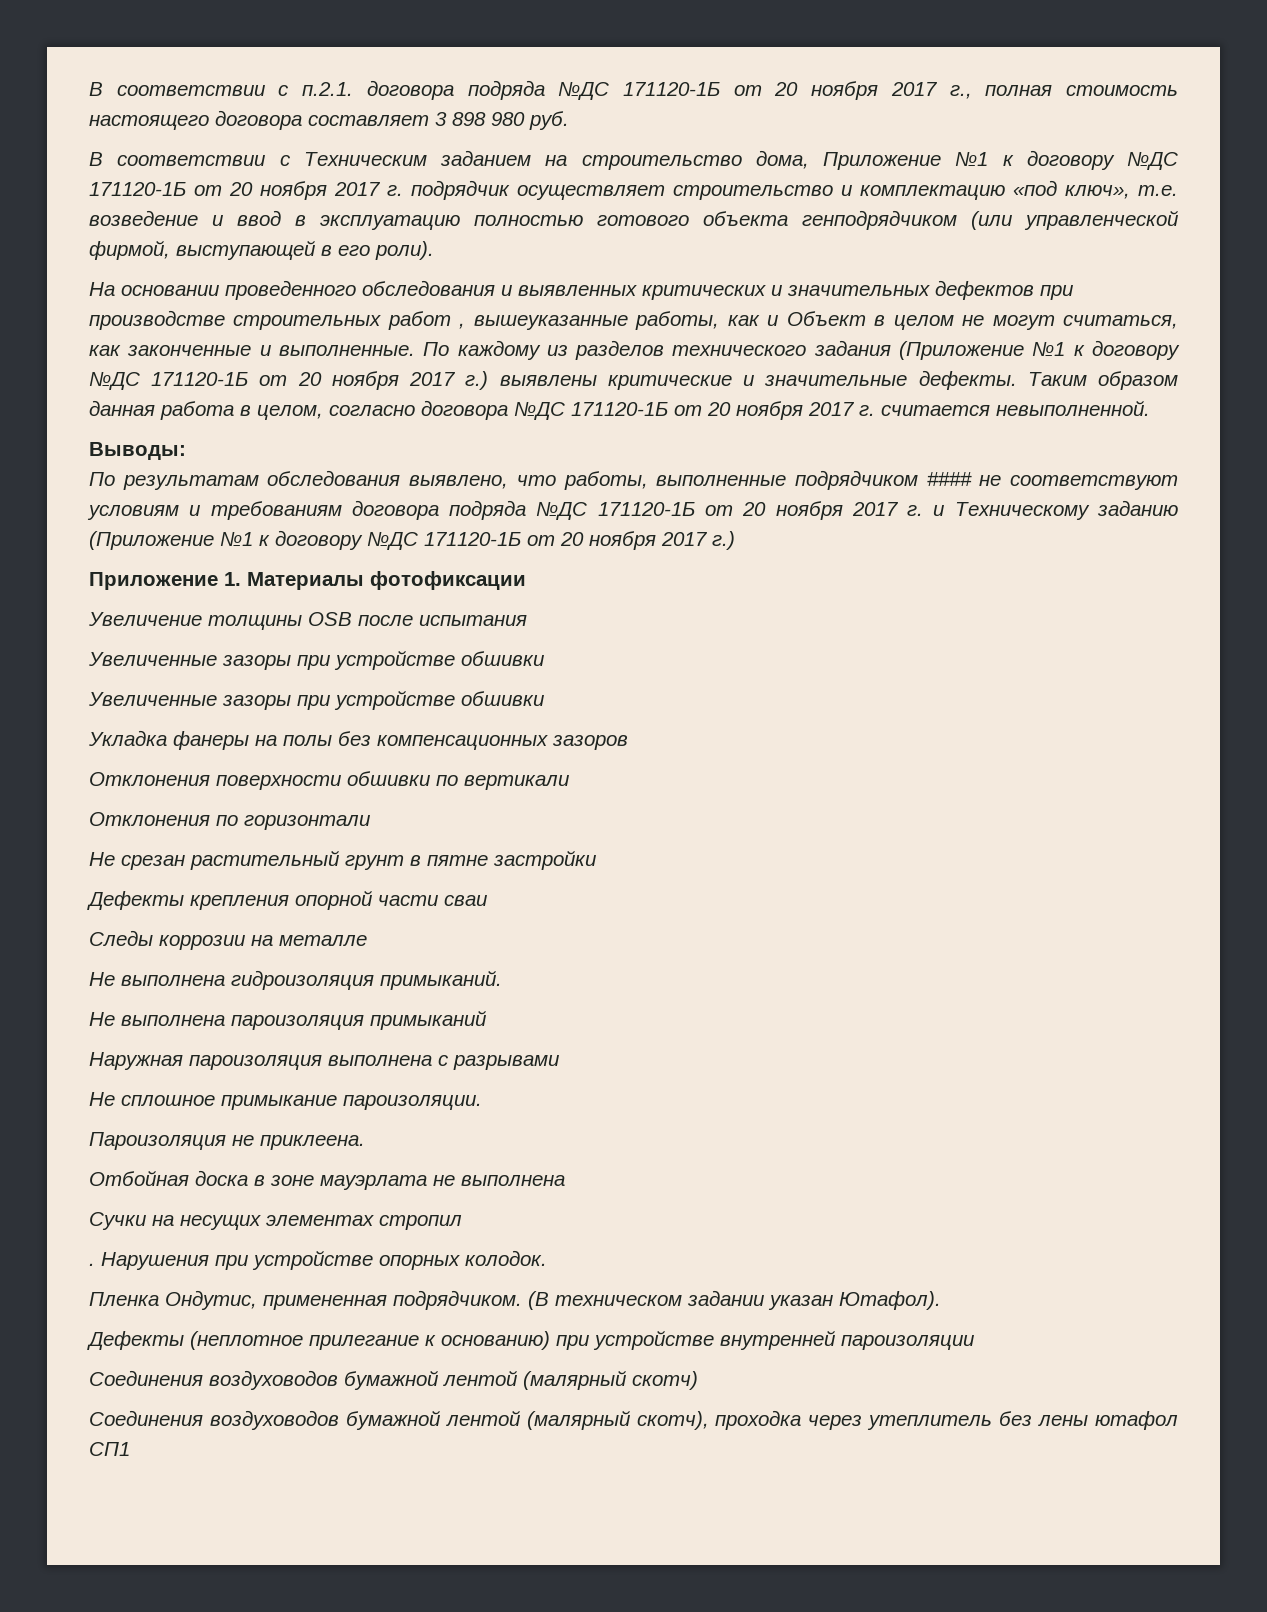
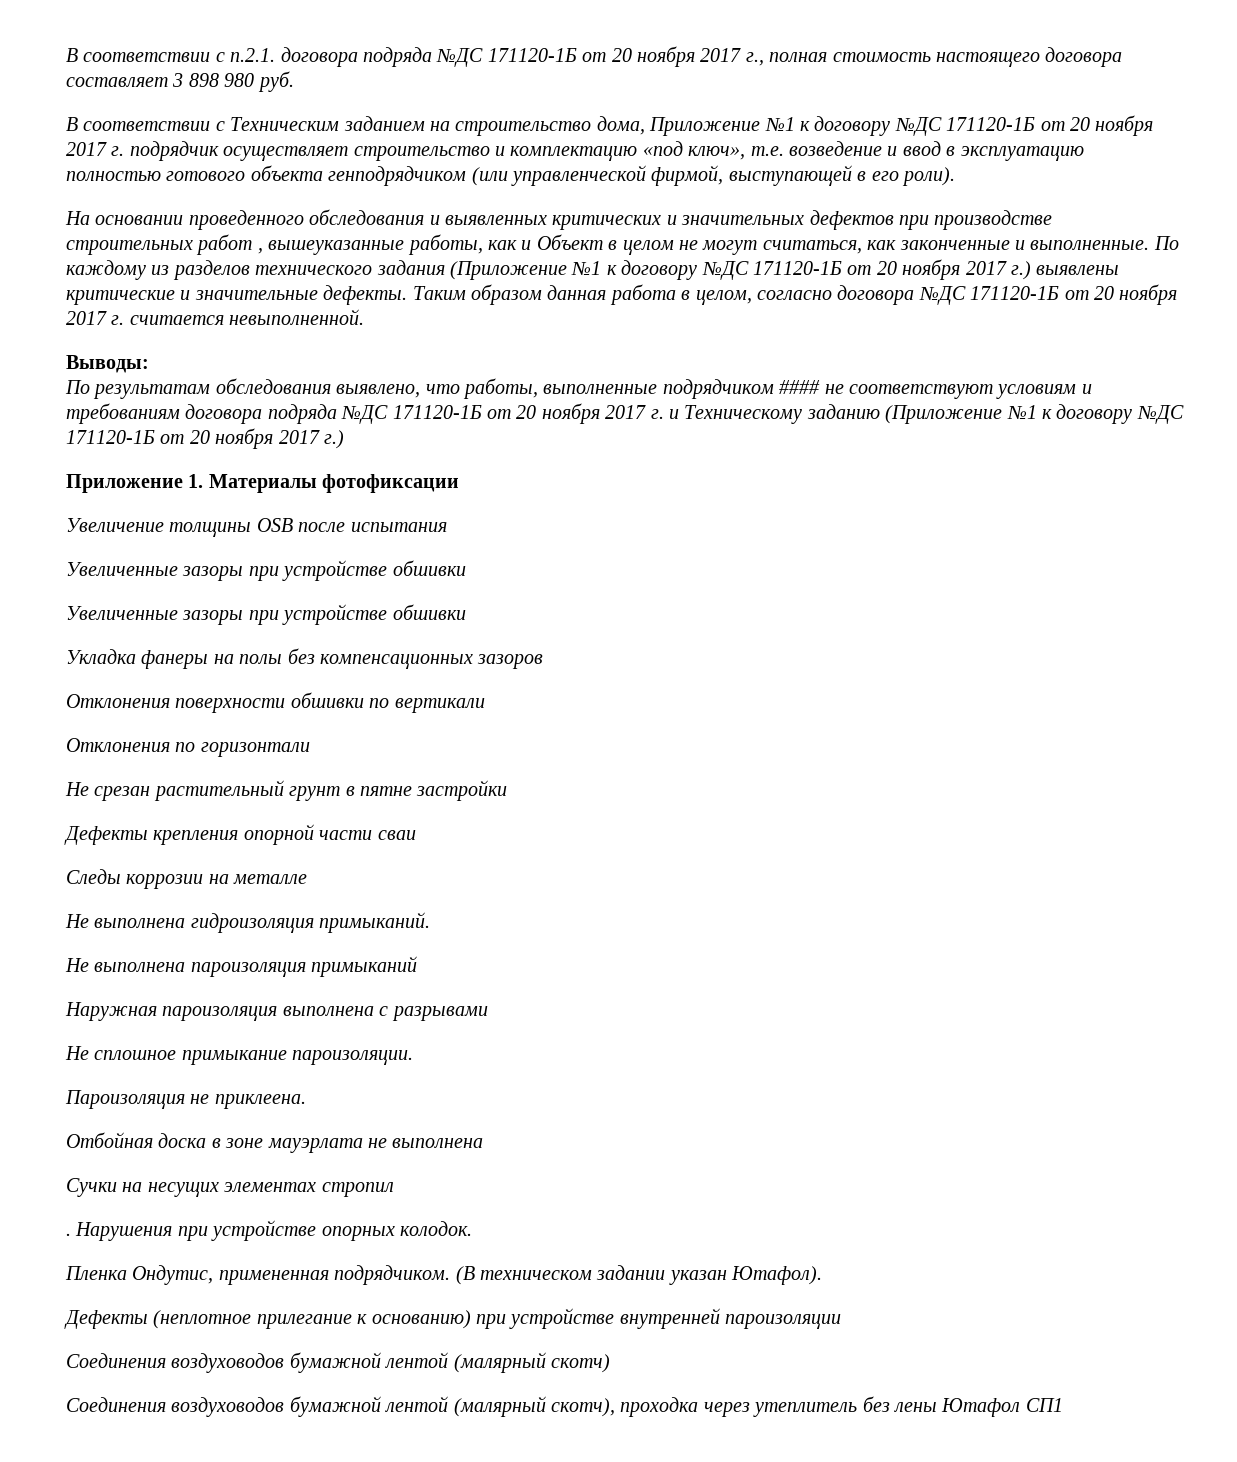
[1095,1411,1178,1430] ютафол -> [941,1398,1021,1417] Ютафол

